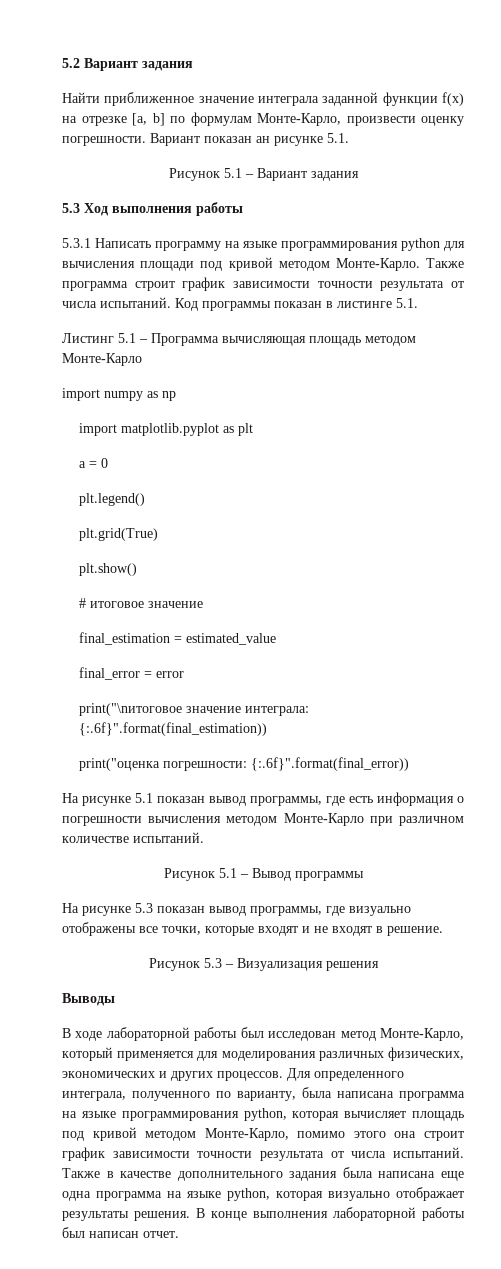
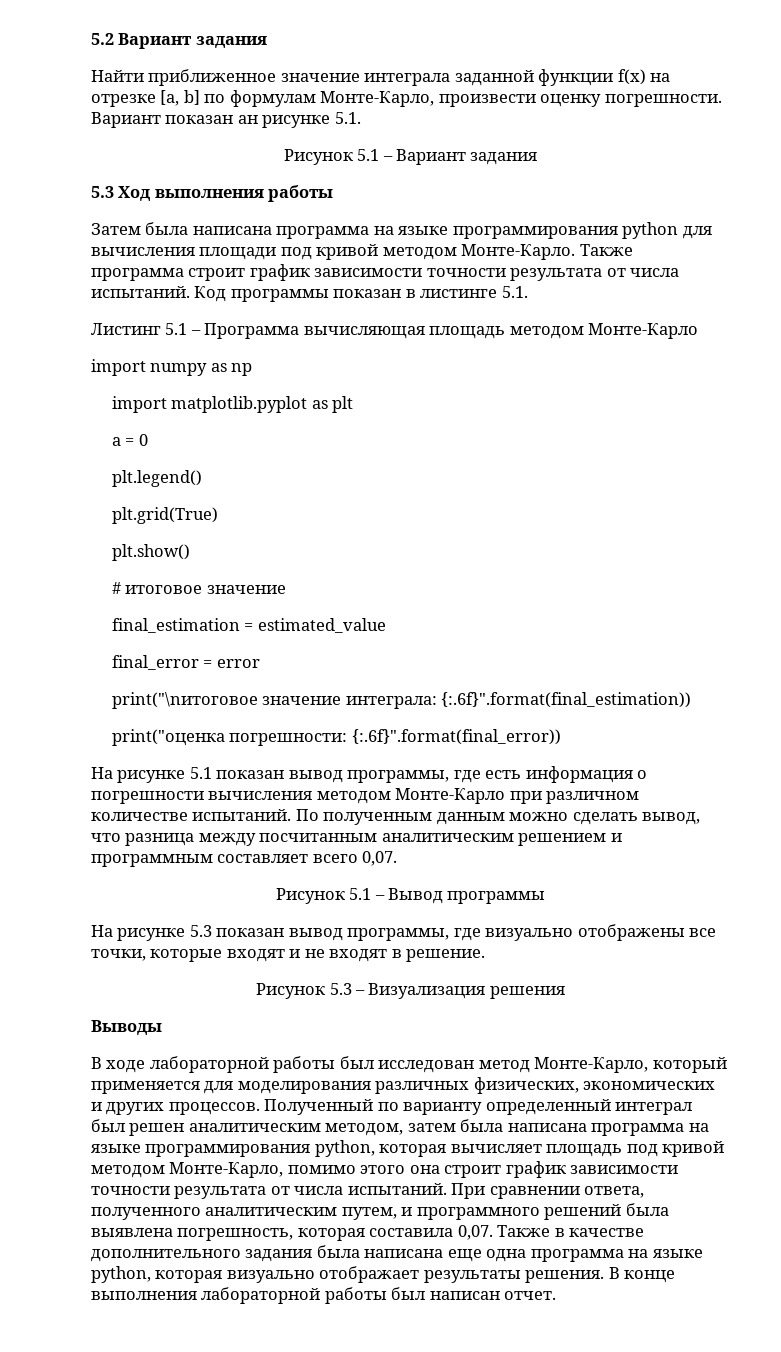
[62,238,221,251] 5.3.1 Написать программу -> [91,222,370,239] Затем была написана программа
(204, 837) none -> [295,809,701,825] [91,833,622,846] [91,851,398,867] По полученным данным можно сделать вывод, что разница между посчитанным аналитическим решением и программным составляет всего 0,07.
[287,1068,404,1081] [62,1091,296,1101] Для определенного интеграла, полученного по варианту, -> [264,1099,693,1115] [91,1119,456,1136] Полученный по варианту определенный интеграл был решен аналитическим методом, затем
(465, 1152) none -> [451,1183,645,1199] [91,1203,669,1220] [91,1225,493,1241] При сравнении ответа, полученного аналитическим путем, и программного решений была выявлена погрешность, которая составила 0,07.

